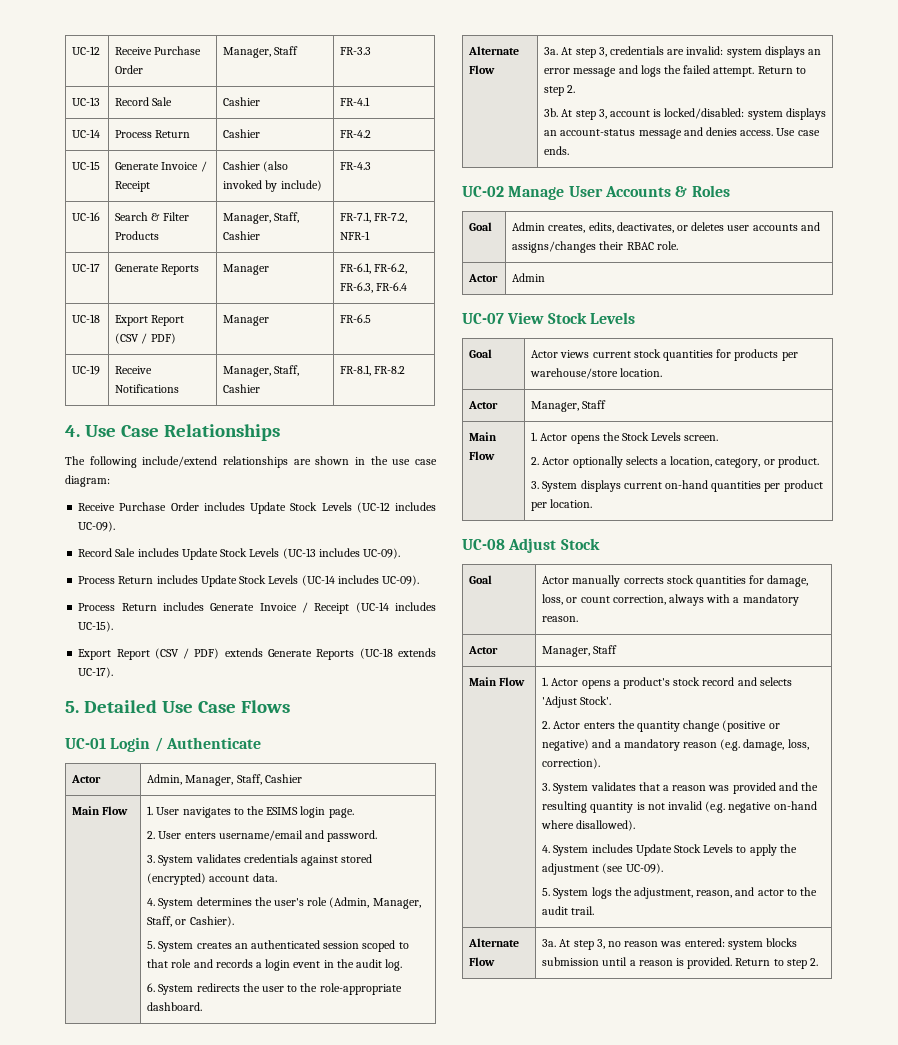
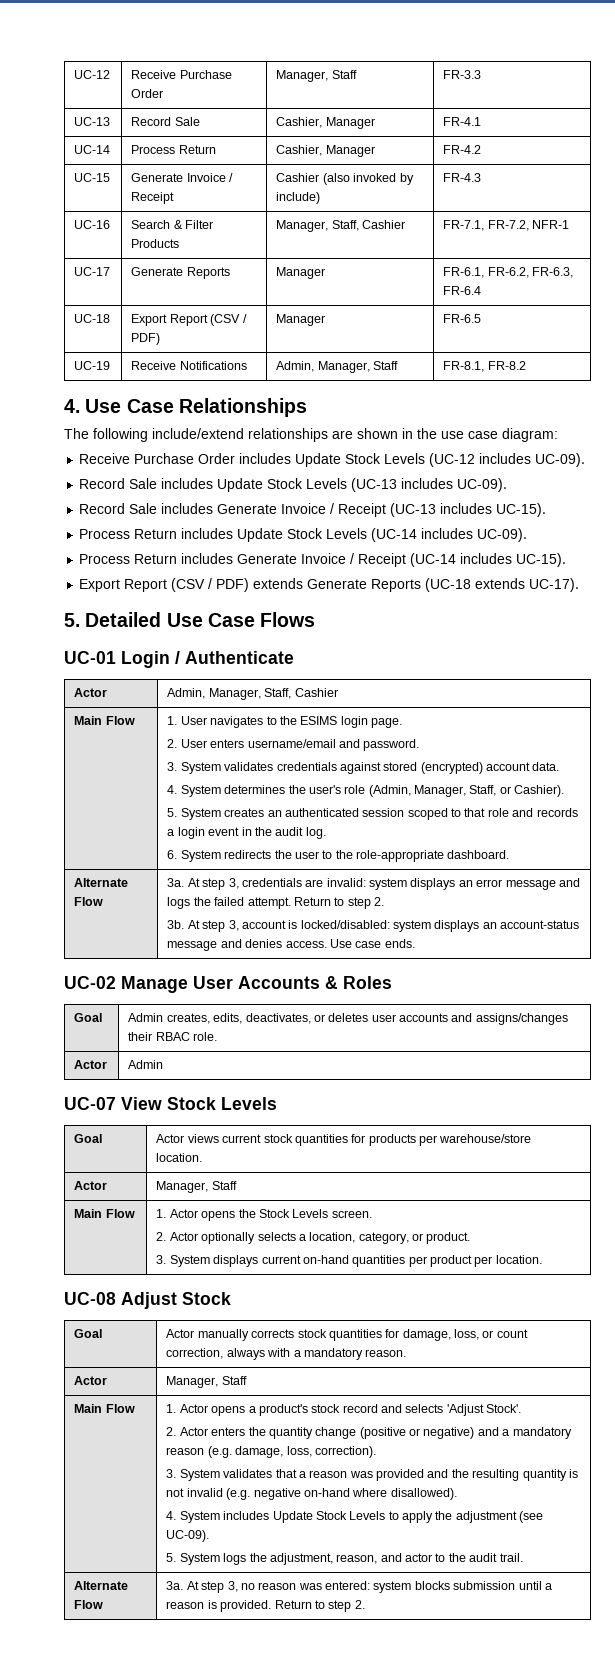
[223,97,261,106] Cashier -> [276,117,375,129] Cashier, Manager
[223,129,261,138] Cashier -> [276,145,375,157] Cashier, Manager
[223,365,300,377] [223,384,261,393] Manager, Staff, Cashier -> [276,361,399,373] Admin, Manager, Staff
(401, 553) none -> [79,503,547,517] // Record Sale includes Generate Invoice / Receipt (UC-13 includes UC-15).

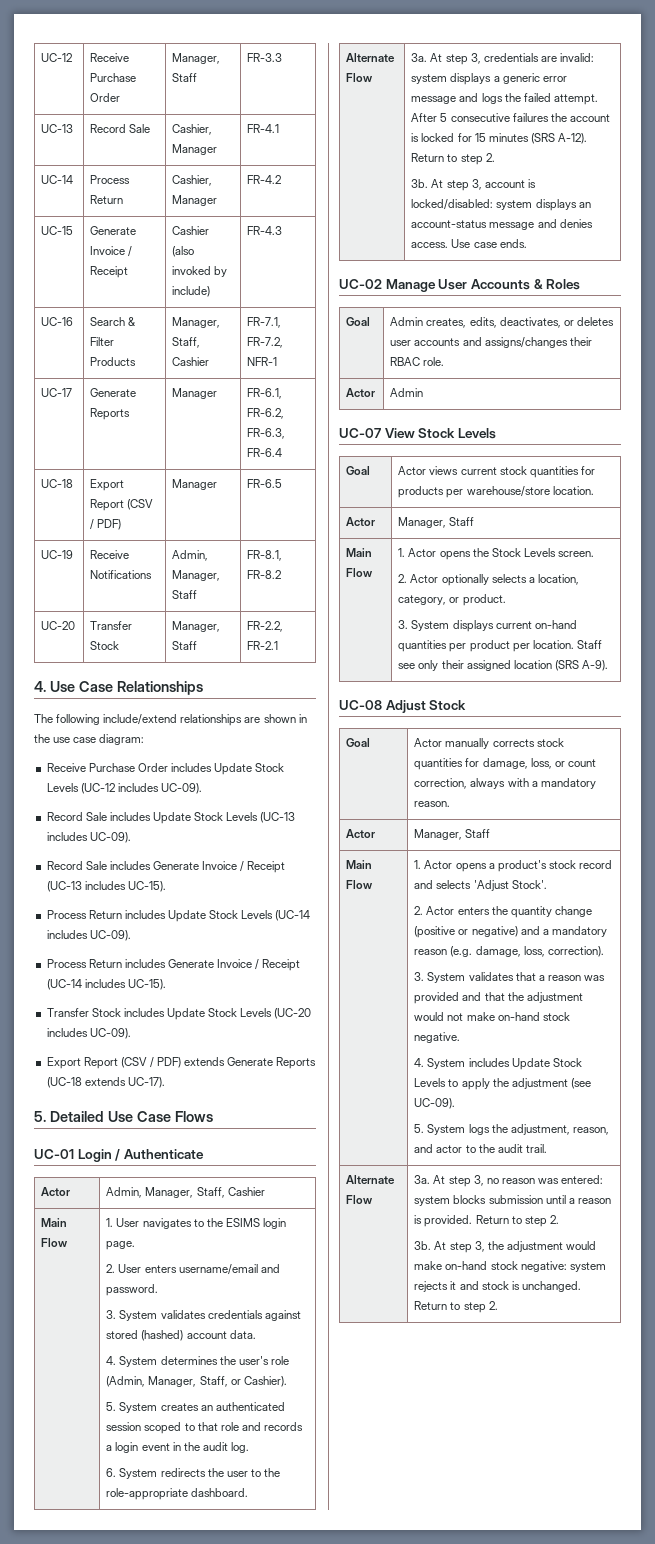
(526, 365) none -> [41,621,76,630] [90,621,133,630] [90,641,120,650] [172,621,221,632] [172,641,198,650] [247,621,284,632] [247,641,279,650] // UC-20 | Transfer Stock | Manager, Staff | FR-2.2, FR-2.1
(567, 560) none -> [46,1008,312,1020] [46,1028,131,1039] // Transfer Stock includes Update Stock Levels (UC-20 includes UC-09).
[420,762,483,774] (encrypted) -> [141,1330,184,1341] (hashed)
[458,880,473,887] an -> [493,73,540,84] a generic
(291, 903) none -> [411,113,610,122] [411,133,588,144] After 5 consecutive failures the account is locked for 15 minutes (SRS A-12).
(542, 1259) none -> [576,640,602,649] [398,660,609,671] Staff see only their assigned location (SRS A-9).
[451,1469,578,1481] [166,1488,457,1500] the resulting quantity is not invalid (e.g. negative on-hand where disallowed). -> [484,992,583,1003] [414,1012,570,1021] [414,1032,461,1043] that the adjustment would not make on-hand stock negative.
(365, 1604) none -> [414,1241,597,1253] [414,1261,606,1272] [414,1281,581,1292] [414,1301,498,1313] // 3b. At step 3, the adjustment would make on-hand stock negative: system rejects it and stock is unchanged. Return to step 2.

